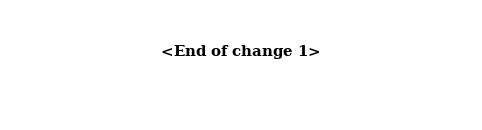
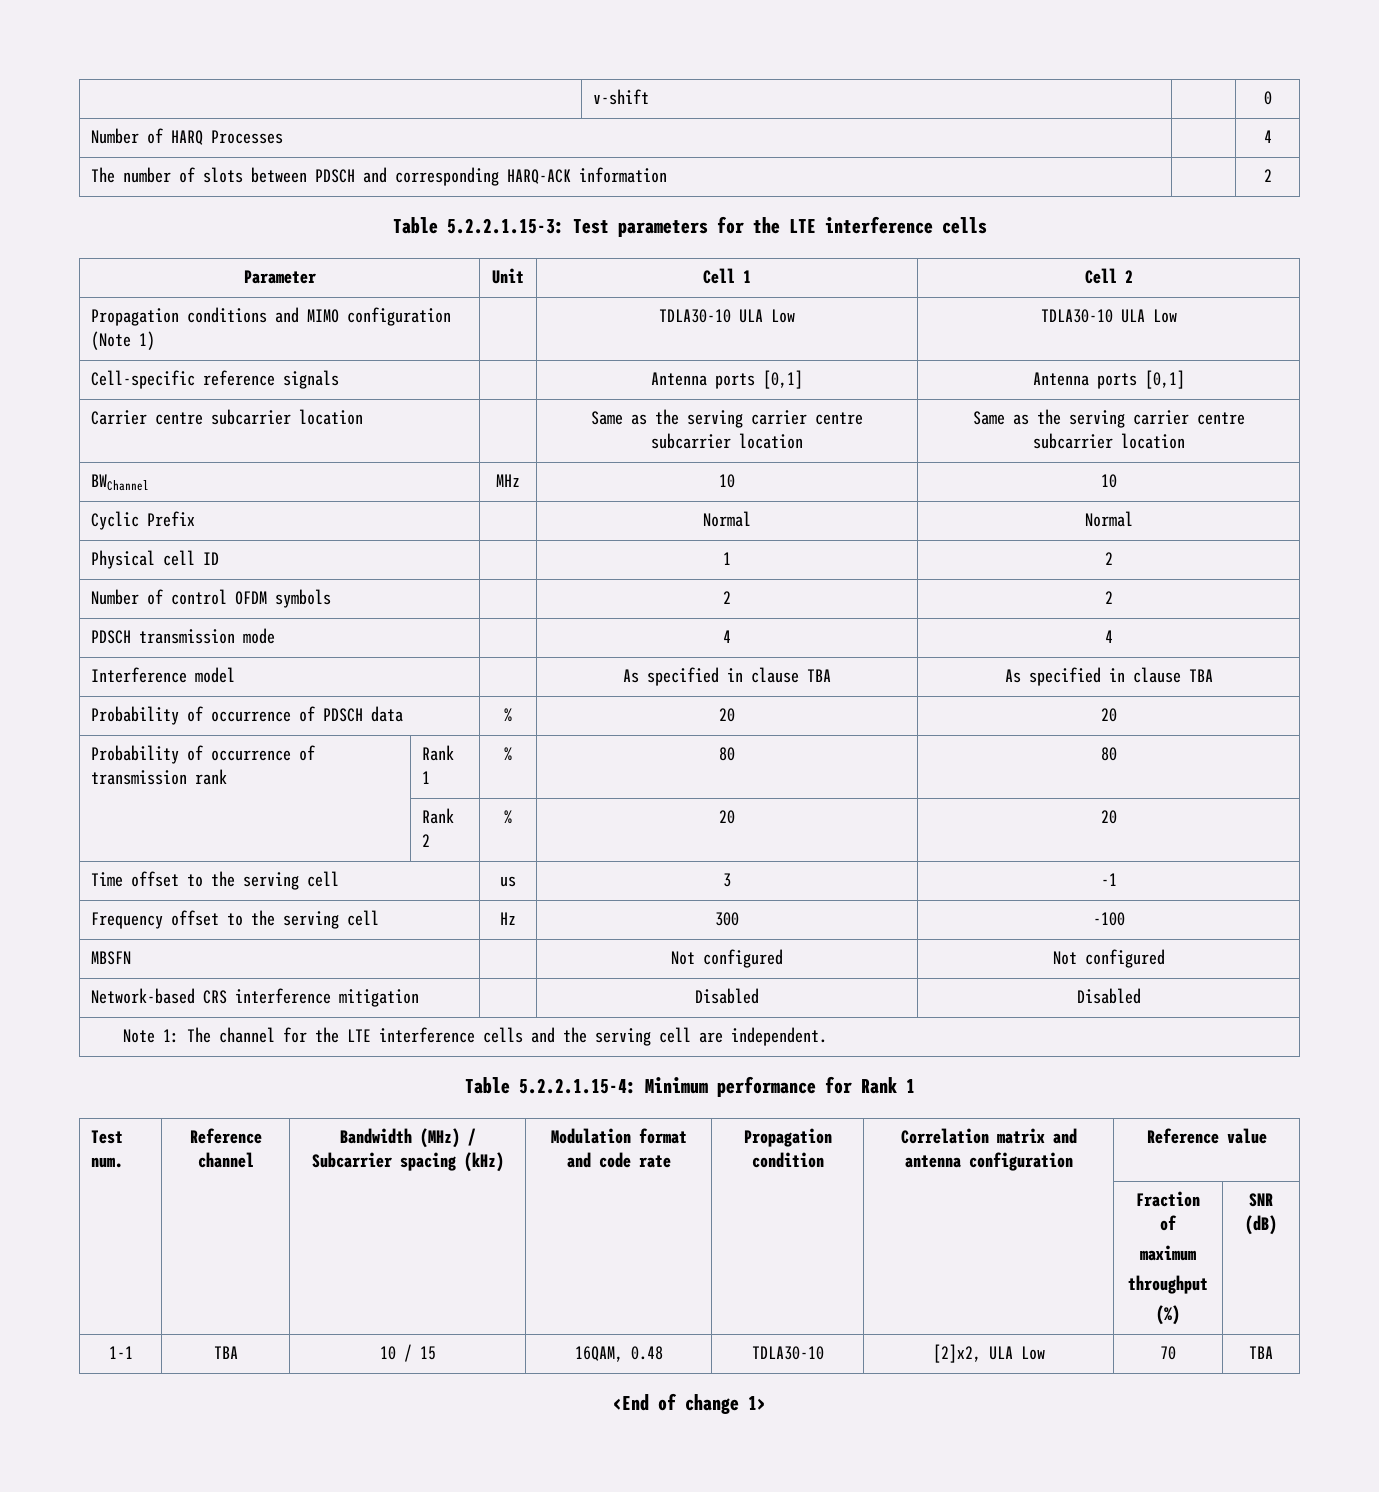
(161, 50) none -> [593,89,650,105] [1263,91,1272,105] [91,128,284,145] [1263,130,1272,143] [91,167,668,186] [1263,169,1272,182] [392,216,987,237] [243,270,316,284] [492,268,524,284] [703,268,751,284] [1084,268,1133,284] [91,307,452,326] [91,331,156,350] [659,309,795,323] [1040,309,1177,323] [91,370,340,389] [651,370,803,389] [1032,370,1185,389] [91,409,364,425] [591,409,863,428] [651,433,803,449] [972,409,1245,428] [1032,433,1185,449] [91,474,150,491] [496,474,520,487] [719,474,735,488] [1100,474,1117,488] [91,511,196,530] [703,511,751,527] [1084,511,1133,527] [91,550,220,569] [723,552,731,565] [1104,552,1113,565] [91,589,332,608] [723,591,731,604] [1104,591,1113,604] [91,628,276,644] [723,630,731,643] [1104,630,1113,643] [91,667,236,683] [623,667,831,686] [1004,667,1213,686] [91,706,404,725] [504,708,512,722] [719,708,735,722] [1100,708,1117,722] [91,745,316,764] [91,769,228,785] [422,745,455,761] [422,771,431,784] [504,747,512,761] [719,747,735,761] [1100,747,1117,761] [422,808,455,824] [422,834,431,847] [504,810,512,824] [719,810,735,824] [1100,810,1117,824] [91,871,340,890] [500,876,516,887] [723,873,731,887] [1100,873,1117,886] [91,910,380,929] [500,912,516,925] [715,912,739,926] [1092,912,1125,926] [91,951,132,965] [671,949,783,968] [1052,949,1165,968] [91,988,420,1007] [695,988,759,1004] [1076,988,1141,1004] [123,1027,828,1046] [464,1076,915,1097] [91,1130,124,1144] [91,1157,124,1168] [189,1128,262,1144] [197,1152,254,1168] [339,1128,476,1148] [311,1152,504,1172] [550,1128,687,1144] [566,1152,671,1168] [743,1128,832,1147] [751,1152,824,1168] [900,1128,1077,1144] [904,1152,1073,1171] [1146,1128,1267,1144] [1136,1191,1200,1207] [1160,1215,1177,1231] [1140,1245,1196,1261] [1128,1275,1208,1294] [1156,1305,1180,1325] [1249,1193,1273,1207] [1245,1215,1277,1235] [108,1346,133,1359] [213,1346,238,1359] [379,1344,436,1362] [574,1346,663,1362] [751,1346,824,1360] [932,1344,1045,1363] [1160,1346,1176,1360] [1249,1346,1273,1359] | v-shift | | 0 // Number of HARQ Processes | | 4 // The number of slots between PDSCH and corresponding HARQ-ACK information | | 2 // Table 5.2.2.1.15-3: Test parameters for the LTE interference cells // Parameter | Unit | Cell 1 | Cell 2 // Propagation conditions and MIMO configuration (Note 1) | | TDLA30-10 ULA Low | TDLA30-10 ULA Low // Cell-specific reference signals | | Antenna ports [0,1] | Antenna ports [0,1] // Carrier centre subcarrier location | | Same as the serving carrier centre subcarrier location | Same as the serving carrier centre subcarrier location // BWChannel | MHz | 10 | 10 // Cyclic Prefix | | Normal | Normal // Physical cell ID | | 1 | 2 // Number of control OFDM symbols | | 2 | 2 // PDSCH transmission mode | | 4 | 4 // Interference model | | As specified in clause TBA | As specified in clause TBA // Probability of occurrence of PDSCH data | % | 20 | 20 // Probability of occurrence of transmission rank | Rank 1 | % | 80 | 80 // | Rank 2 | % | 20 | 20 // Time offset to the serving cell | us | 3 | -1 // Frequency offset to the serving cell | Hz | 300 | -100 // MBSFN | | Not configured | Not configured // Network-based CRS interference mitigation | | Disabled | Disabled // Note 1: The channel for the LTE interference cells and the serving cell are independent. // Table 5.2.2.1.15-4: Minimum performance for Rank 1 // Test num. | Reference channel | Bandwidth (MHz) / Subcarrier spacing (kHz) | Modulation format and code rate | Propagation condition | Correlation matrix and antenna configuration | Reference value // | | | | | | Fraction of // maximum // throughput // (%) | SNR (dB) // 1-1 | TBA | 10 / 15 | 16QAM, 0.48 | TDLA30-10 | [2]x2, ULA Low | 70 | TBA //

